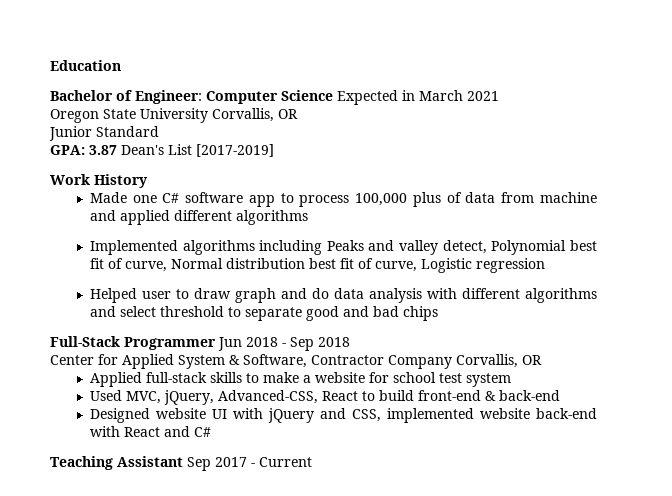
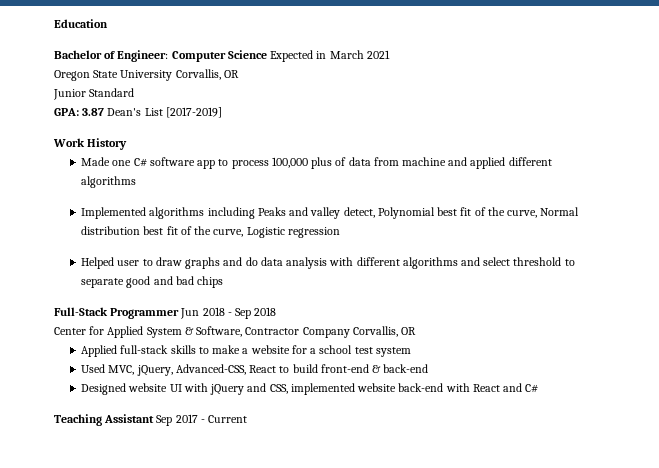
(123, 263) none -> [487,207,505,216] the
(373, 263) none -> [194,226,212,235] the
[234,288,276,303] graph -> [185,257,221,269] graphs
(389, 377) none -> [310,348,317,354] a

